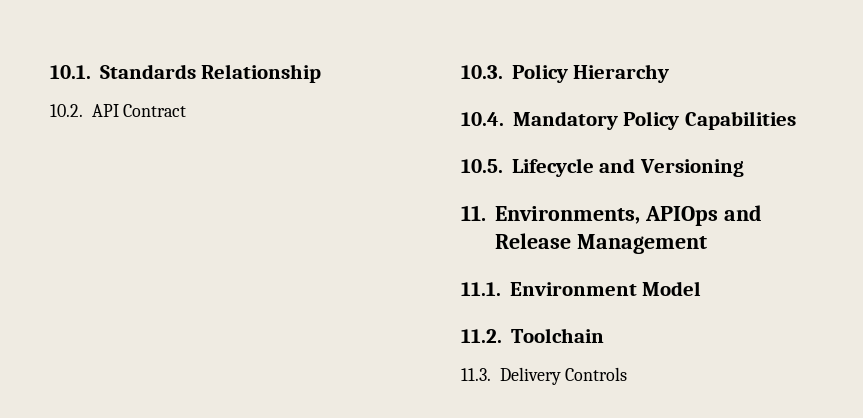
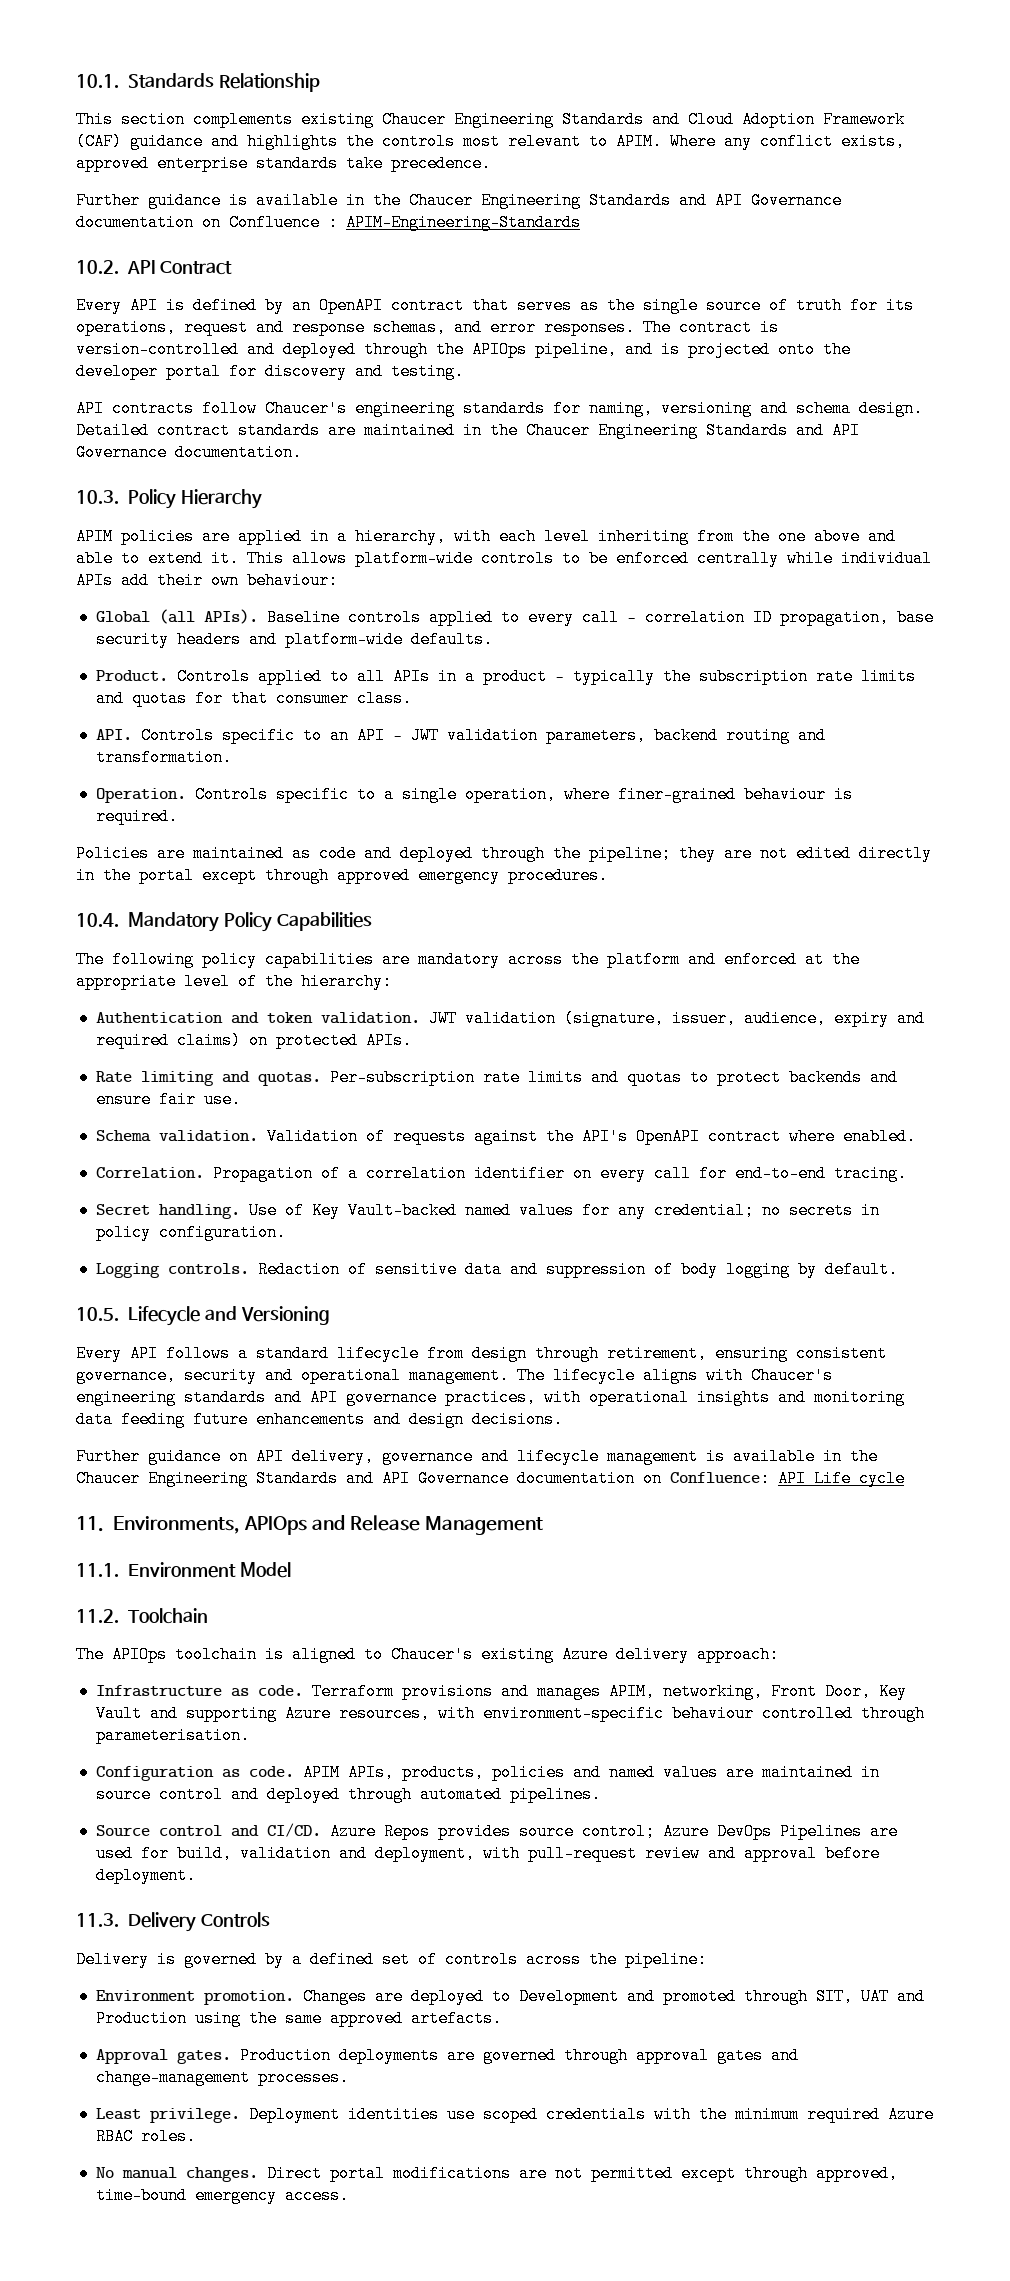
[50,104,187,117] [461,64,670,83] [461,111,796,130] [461,158,744,177] 10.2. API Contract // 10.3. Policy Hierarchy // 10.4. Mandatory Policy Capabilities // 10.5. Lifecycle and Versioning -> [76,111,905,128] [76,133,905,150] [76,155,491,172] [76,192,842,209] [76,214,581,231] [76,260,232,275] [76,297,914,314] [76,319,779,336] [76,341,851,358] [76,363,464,380] [76,400,923,417] [76,422,860,439] [76,444,302,461] [76,489,262,509] [76,528,896,545] [76,550,932,567] [76,572,338,589] [95,609,934,626] [95,631,493,648] [95,668,916,685] [95,690,412,707] [95,727,826,744] [95,749,232,766] [95,786,853,803] [95,808,178,825] [76,845,932,862] [76,867,608,884] [76,912,372,932] [76,951,860,968] [76,973,392,990] [95,1010,925,1027] [95,1032,412,1049] [95,1069,898,1086] [95,1091,241,1108] [95,1128,916,1145] [95,1165,907,1182] [95,1202,880,1219] [95,1224,286,1241] [95,1261,898,1278] [76,1306,330,1326] [76,1345,887,1362] [76,1367,833,1384] [76,1389,905,1406] [76,1411,563,1428] [76,1448,878,1465] [76,1470,905,1487] This section complements existing Chaucer Engineering Standards and Cloud Adoption Framework (CAF) guidance and highlights the controls most relevant to APIM. Where any conflict exists, approved enterprise standards take precedence. // Further guidance is available in the Chaucer Engineering Standards and API Governance documentation on Confluence : APIM-Engineering-Standards // 10.2. API Contract // Every API is defined by an OpenAPI contract that serves as the single source of truth for its operations, request and response schemas, and error responses. The contract is version-controlled and deployed through the APIOps pipeline, and is projected onto the developer portal for discovery and testing. // API contracts follow Chaucer's engineering standards for naming, versioning and schema design. Detailed contract standards are maintained in the Chaucer Engineering Standards and API Governance documentation. // 10.3. Policy Hierarchy // APIM policies are applied in a hierarchy, with each level inheriting from the one above and able to extend it. This allows platform-wide controls to be enforced centrally while individual APIs add their own behaviour: // Global (all APIs). Baseline controls applied to every call — correlation ID propagation, base security headers and platform-wide defaults. // Product. Controls applied to all APIs in a product — typically the subscription rate limits and quotas for that consumer class. // API. Controls specific to an API — JWT validation parameters, backend routing and transformation. // Operation. Controls specific to a single operation, where finer-grained behaviour is required. // Policies are maintained as code and deployed through the pipeline; they are not edited directly in the portal except through approved emergency procedures. // 10.4. Mandatory Policy Capabilities // The following policy capabilities are mandatory across the platform and enforced at the appropriate level of the hierarchy: // Authentication and token validation. JWT validation (signature, issuer, audience, expiry and required claims) on protected APIs. // Rate limiting and quotas. Per-subscription rate limits and quotas to protect backends and ensure fair use. // Schema validation. Validation of requests against the API's OpenAPI contract where enabled. // Correlation. Propagation of a correlation identifier on every call for end-to-end tracing. // Secret handling. Use of Key Vault-backed named values for any credential; no secrets in policy configuration. // Logging controls. Redaction of sensitive data and suppression of body logging by default. // 10.5. Lifecycle and Versioning // Every API follows a standard lifecycle from design through retirement, ensuring consistent governance, security and operational management. The lifecycle aligns with Chaucer's engineering standards and API governance practices, with operational insights and monitoring data feeding future enhancements and design decisions. // Further guidance on API delivery, governance and lifecycle management is available in the Chaucer Engineering Standards and API Governance documentation on Confluence: API Life cycle
[461,367,628,385] 11.3. Delivery Controls -> [76,1646,779,1663] [95,1683,907,1700] [95,1705,925,1722] [95,1727,250,1744] [95,1764,880,1781] [95,1786,601,1803] [95,1823,898,1840] [95,1845,880,1862] [95,1867,196,1884] [76,1912,270,1932] [76,1951,707,1968] [95,1988,925,2005] [95,2010,502,2027] [95,2047,799,2064] [95,2069,349,2086] [95,2106,934,2123] [95,2128,196,2145] [95,2165,898,2182] [95,2187,349,2204] The APIOps toolchain is aligned to Chaucer's existing Azure delivery approach: // Infrastructure as code. Terraform provisions and manages APIM, networking, Front Door, Key Vault and supporting Azure resources, with environment-specific behaviour controlled through parameterisation. // Configuration as code. APIM APIs, products, policies and named values are maintained in source control and deployed through automated pipelines. // Source control and CI/CD. Azure Repos provides source control; Azure DevOps Pipelines are used for build, validation and deployment, with pull-request review and approval before deployment. // 11.3. Delivery Controls // Delivery is governed by a defined set of controls across the pipeline: // Environment promotion. Changes are deployed to Development and promoted through SIT, UAT and Production using the same approved artefacts. // Approval gates. Production deployments are governed through approval gates and change-management processes. // Least privilege. Deployment identities use scoped credentials with the minimum required Azure RBAC roles. // No manual changes. Direct portal modifications are not permitted except through approved, time-bound emergency access.

